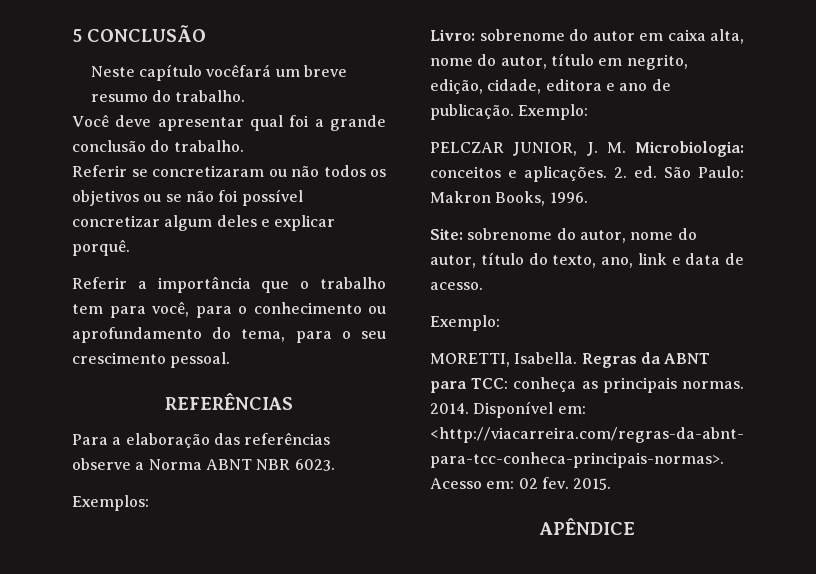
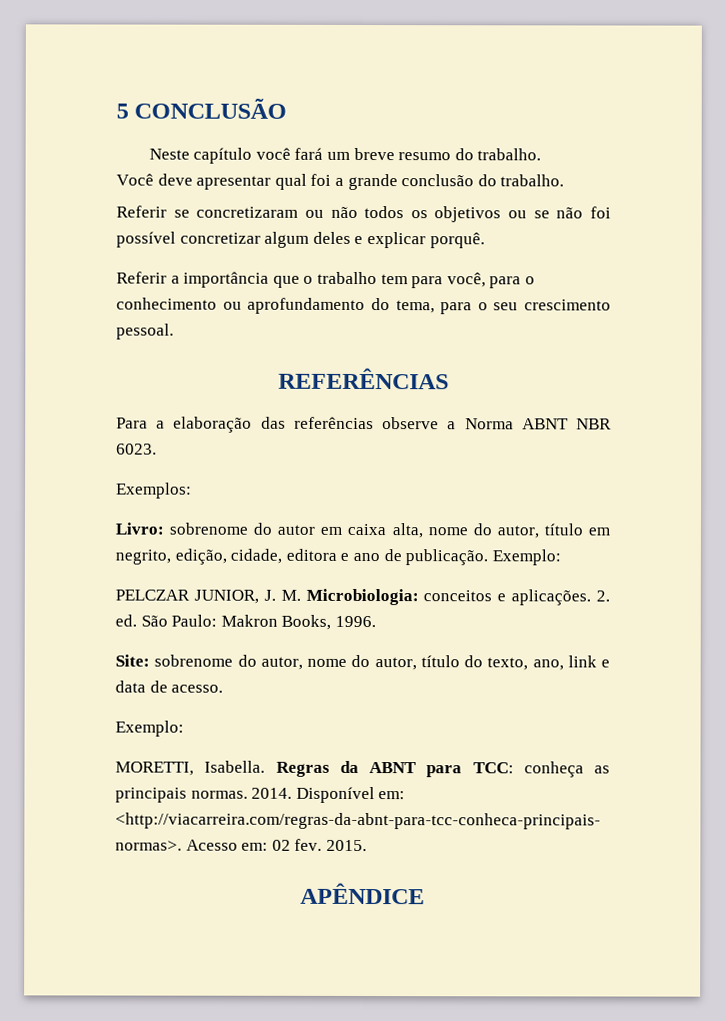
[206,64,272,77] vocêfará -> [255,147,324,160] você fará

